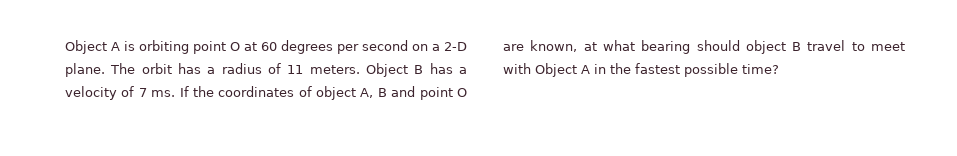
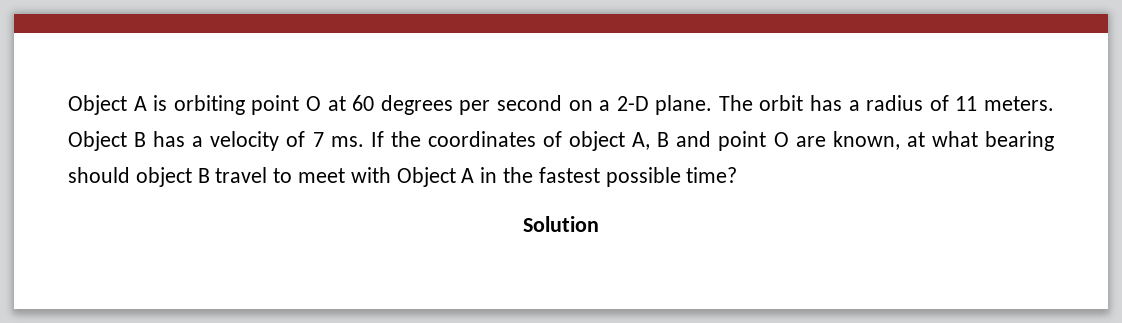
(779, 69) none -> [523,216,599,232] // Solution

